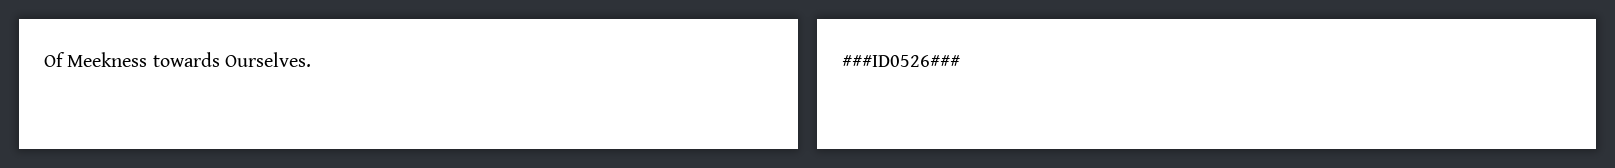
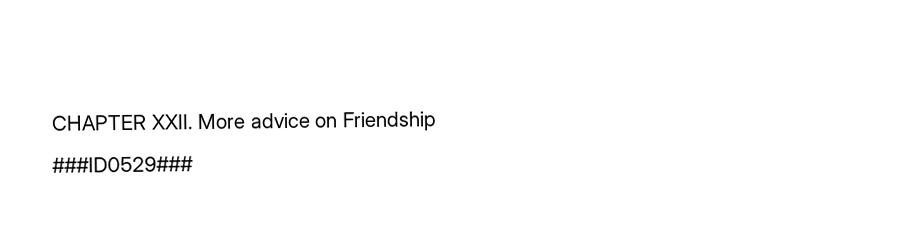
[44,52,311,67] [842,55,960,67] Of Meekness towards Ourselves. // ###ID0526### -> [51,111,437,132] [52,156,194,173] CHAPTER XXII. More advice on Friendship // ###ID0529###

